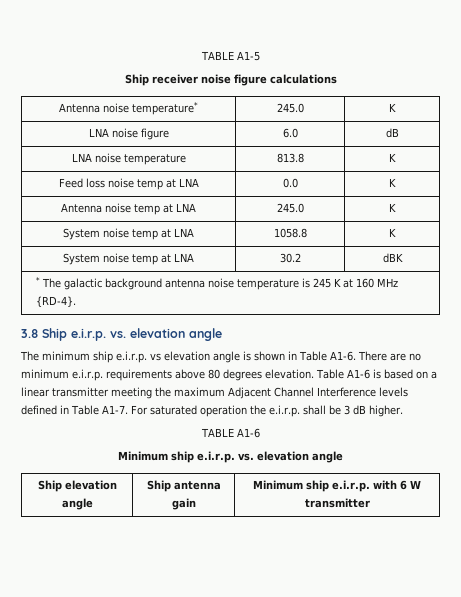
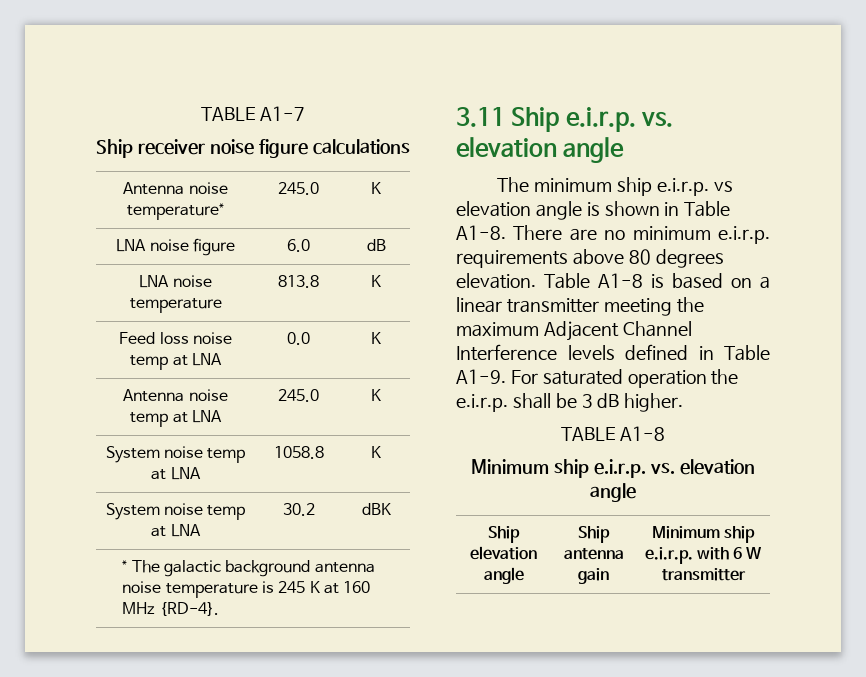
[200,51,260,61] TABLE A1-5 -> [200,106,306,121] TABLE A1-7
[21,329,38,338] 3.8 -> [456,107,505,127] 3.11
[329,351,356,361] A1-6. -> [456,225,506,240] A1-8.
[346,369,370,379] A1-6 -> [597,273,643,288] A1-8
[101,405,128,414] A1-7. -> [456,369,506,384] A1-9.
[236,428,260,438] A1-6 -> [620,426,666,441] A1-8

